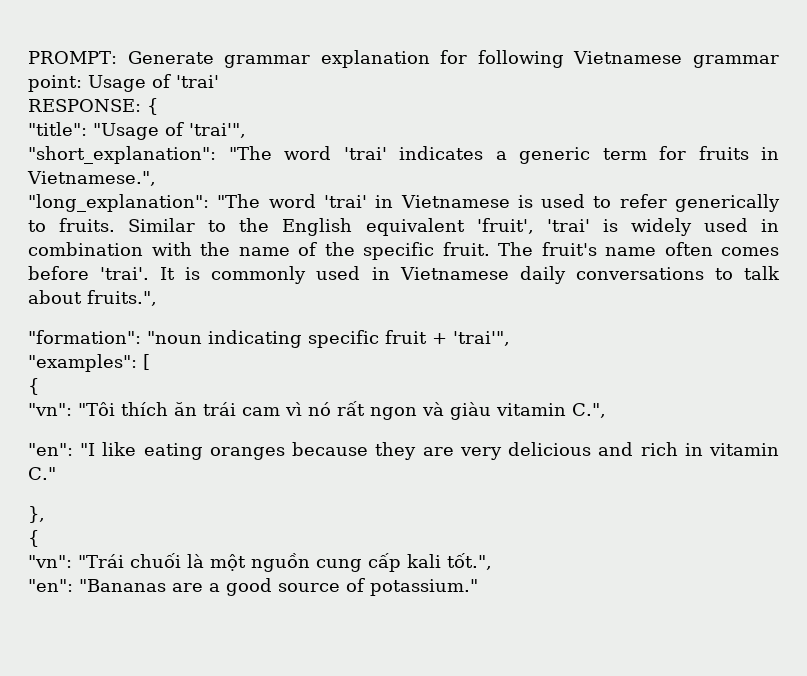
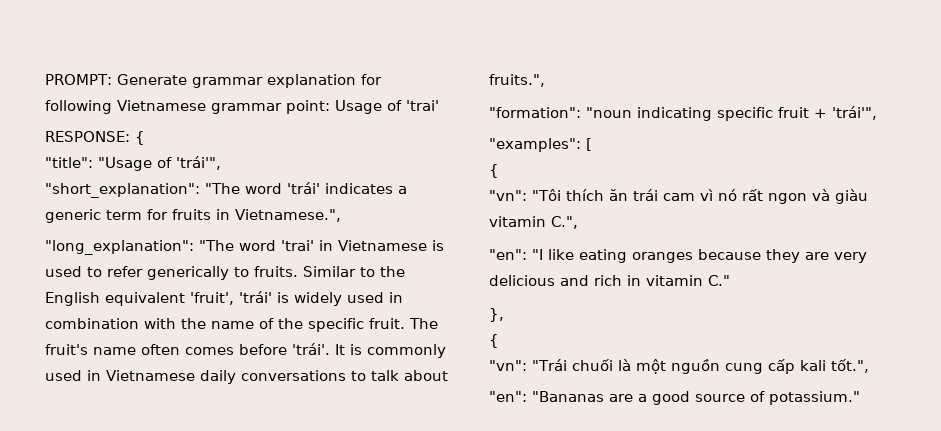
[189,123,246,138] 'trai'", -> [176,156,221,170] 'trái'",
[343,147,387,160] 'trai' -> [287,182,320,194] 'trái'
[546,219,590,232] 'trai' -> [239,291,272,303] 'trái'
[100,267,150,280] 'trai'. -> [292,343,330,355] 'trái'.
[453,331,510,346] 'trai'", -> [832,106,877,120] 'trái'",

